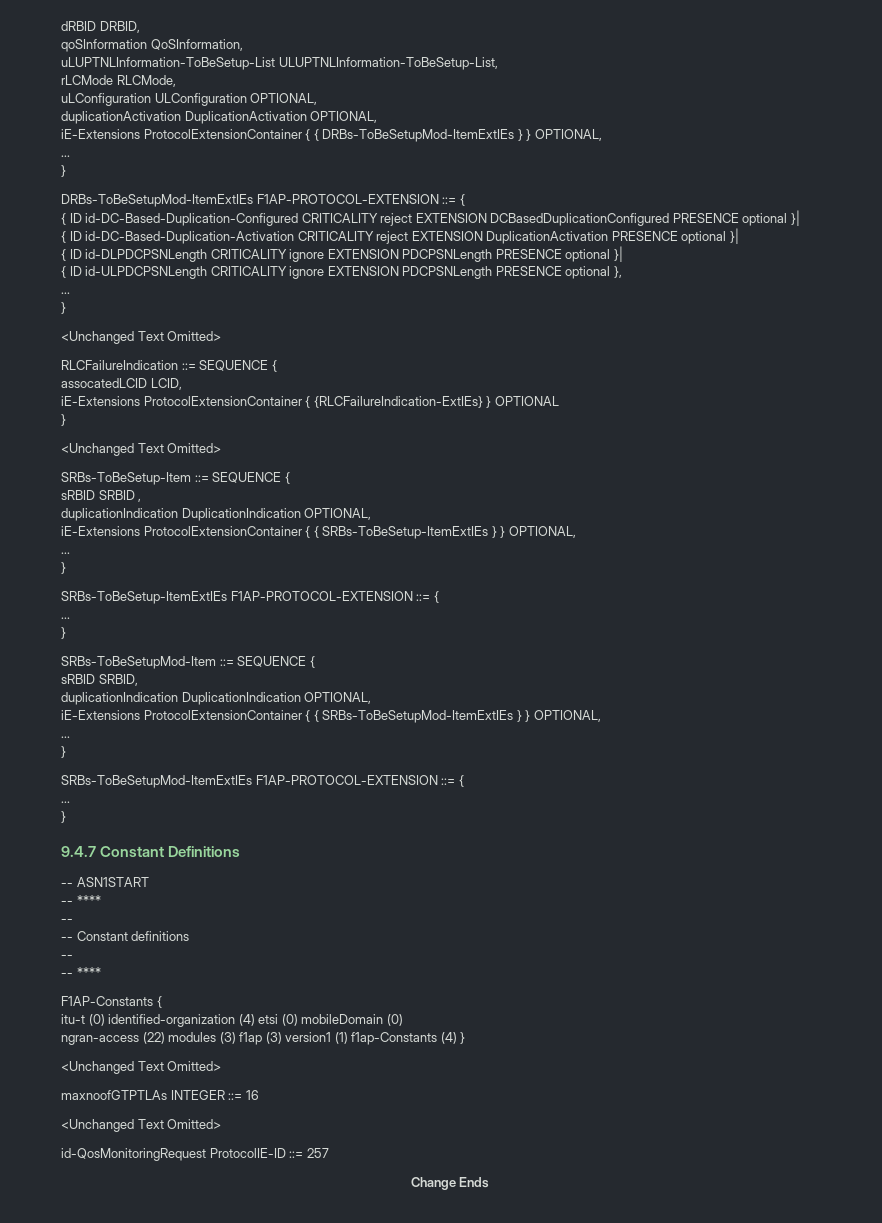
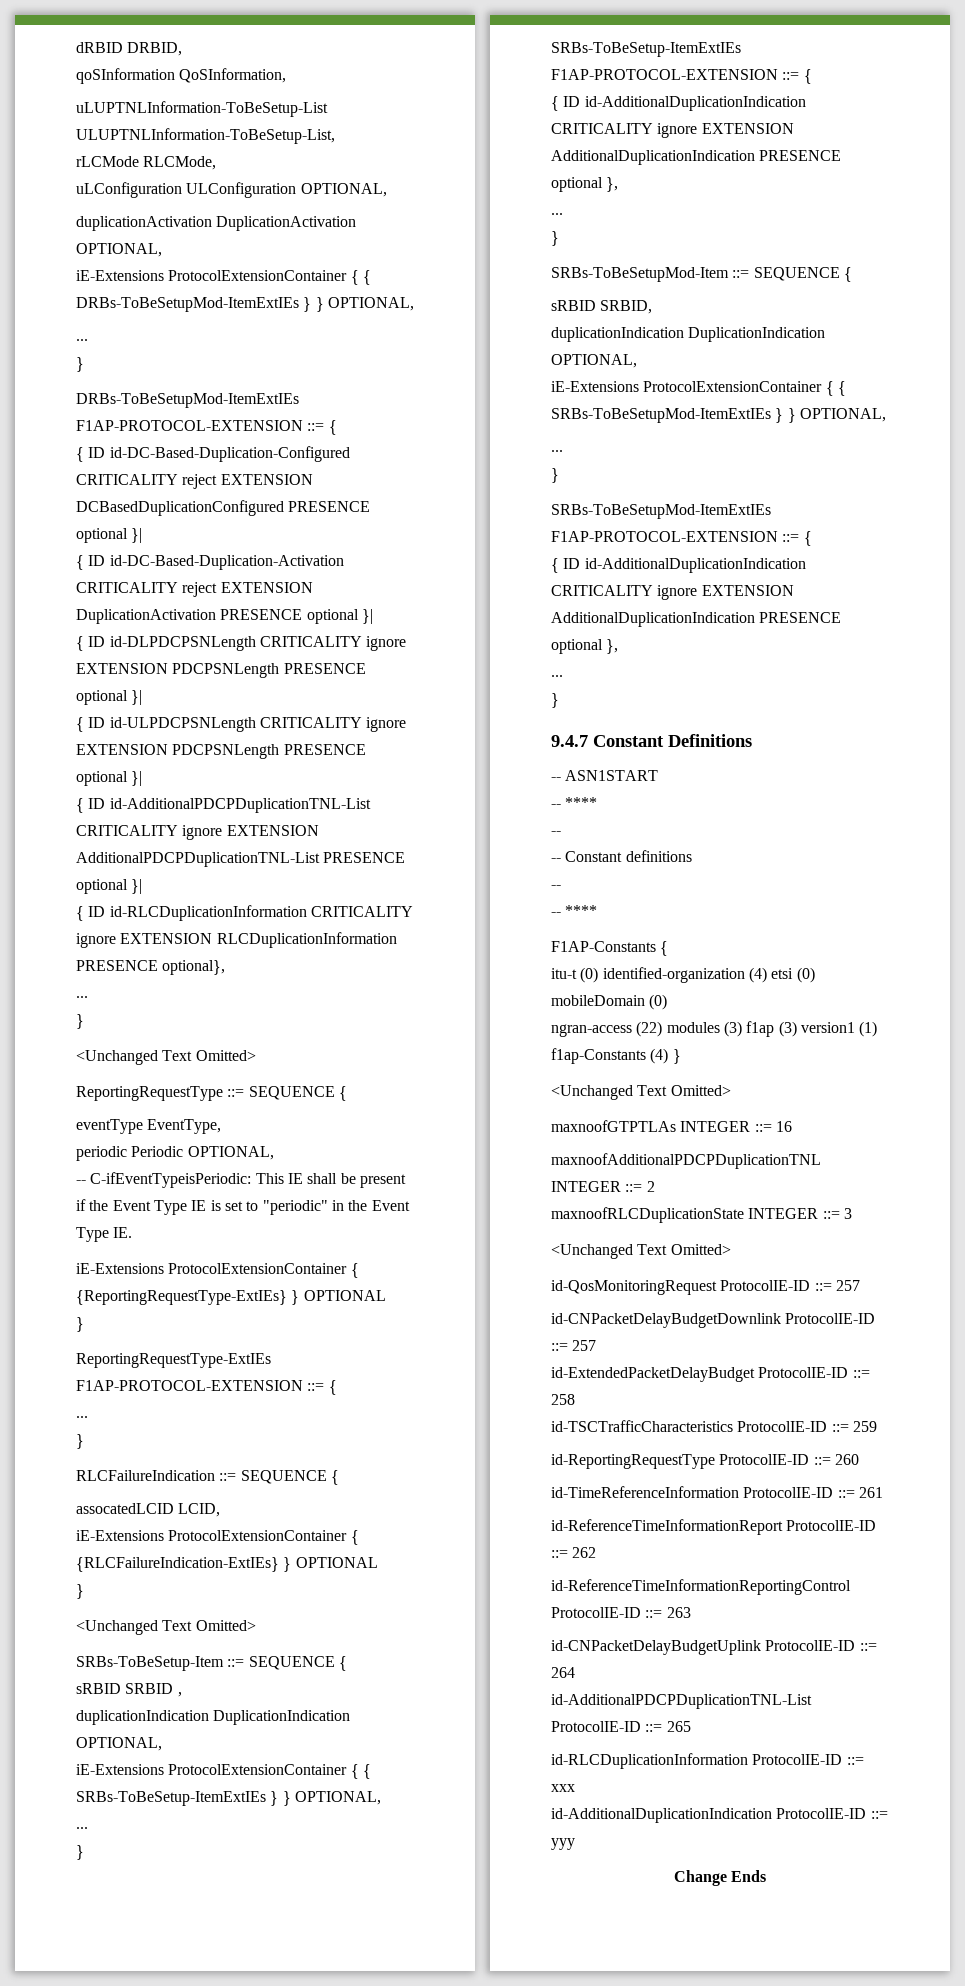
[613,266,622,278] }, -> [131,771,143,786] [76,798,371,813] [76,825,319,840] [76,852,406,867] [76,879,143,894] [76,905,413,921] [76,932,397,948] [76,960,226,975] }| // { ID id-AdditionalPDCPDuplicationTNL-List CRITICALITY ignore EXTENSION AdditionalPDCPDuplicationTNL-List PRESENCE optional }| // { ID id-RLCDuplicationInformation CRITICALITY ignore EXTENSION RLCDuplicationInformation PRESENCE optional},
(222, 336) none -> [76,1086,347,1101] [76,1119,222,1134] [76,1146,274,1161] [76,1172,406,1188] [76,1199,410,1215] [76,1227,133,1242] [76,1263,359,1278] [76,1290,386,1305] [76,1317,84,1332] [76,1353,271,1368] [76,1380,337,1395] [76,1416,88,1418] [76,1434,84,1449] // ReportingRequestType ::= SEQUENCE { // eventType EventType, // periodic Periodic OPTIONAL, // -- C-ifEventTypeisPeriodic: This IE shall be present if the Event Type IE is set to "periodic" in the Event Type IE. // iE-Extensions ProtocolExtensionContainer { {ReportingRequestType-ExtIEs} } OPTIONAL // } // ReportingRequestType-ExtIEs F1AP-PROTOCOL-EXTENSION ::= { // ... // }
(439, 597) none -> [551,96,806,111] [551,123,794,138] [551,150,842,165] [551,177,619,192] // { ID id-AdditionalDuplicationIndication CRITICALITY ignore EXTENSION AdditionalDuplicationIndication PRESENCE optional },
(464, 781) none -> [551,558,806,573] [551,585,794,600] [551,612,842,627] [551,639,619,654] // { ID id-AdditionalDuplicationIndication CRITICALITY ignore EXTENSION AdditionalDuplicationIndication PRESENCE optional },
(259, 1095) none -> [551,1153,821,1169] [551,1181,655,1192] [551,1207,852,1223] // maxnoofAdditionalPDCPDuplicationTNL INTEGER ::= 2 // maxnoofRLCDuplicationState INTEGER ::= 3
(329, 1153) none -> [551,1313,876,1328] [551,1340,597,1351] [551,1367,870,1382] [551,1394,575,1405] [551,1420,877,1432] [551,1454,859,1469] [551,1486,883,1498] [551,1519,877,1535] [551,1547,597,1558] [551,1579,851,1595] [551,1607,691,1618] [551,1640,877,1655] [551,1667,575,1678] [551,1694,812,1709] [551,1721,691,1732] [551,1753,864,1769] [551,1784,575,1792] [551,1808,888,1823] [551,1838,575,1850] // id-CNPacketDelayBudgetDownlink ProtocolIE-ID ::= 257 // id-ExtendedPacketDelayBudget ProtocolIE-ID ::= 258 // id-TSCTrafficCharacteristics ProtocolIE-ID ::= 259 // id-ReportingRequestType ProtocolIE-ID ::= 260 // id-TimeReferenceInformation ProtocolIE-ID ::= 261 // id-ReferenceTimeInformationReport ProtocolIE-ID ::= 262 // id-ReferenceTimeInformationReportingControl ProtocolIE-ID ::= 263 // id-CNPacketDelayBudgetUplink ProtocolIE-ID ::= 264 // id-AdditionalPDCPDuplicationTNL-List ProtocolIE-ID ::= 265 // id-RLCDuplicationInformation ProtocolIE-ID ::= xxx // id-AdditionalDuplicationIndication ProtocolIE-ID ::= yyy

